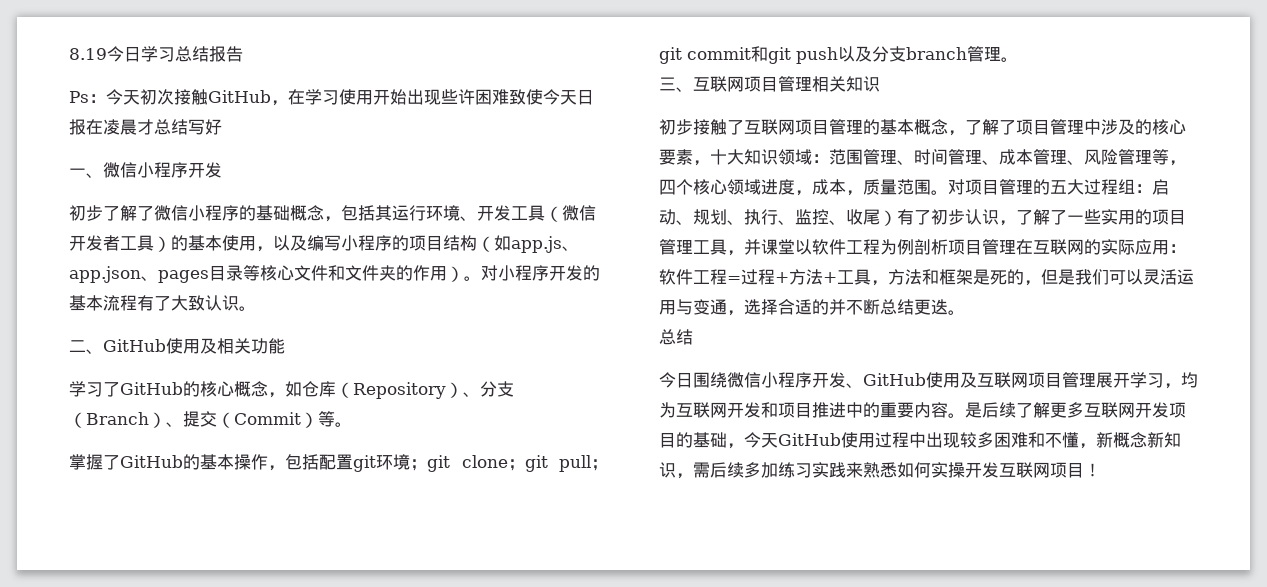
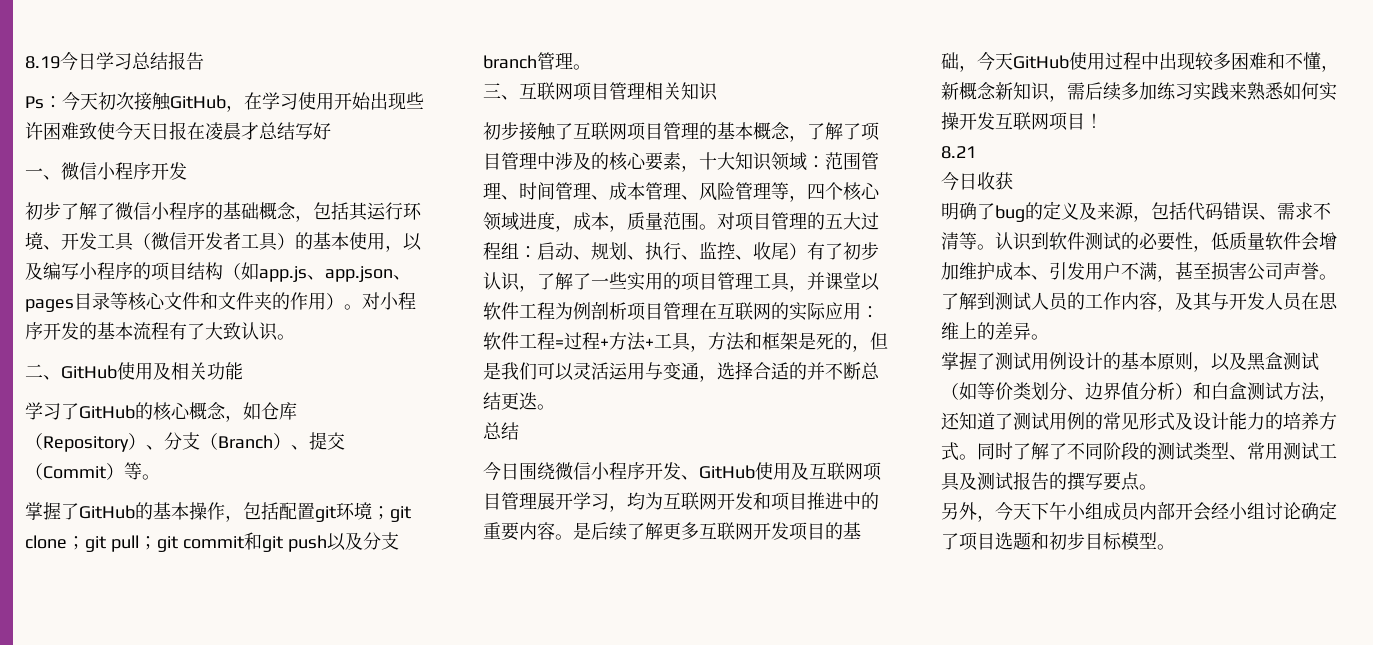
(1101, 470) none -> [941,146,976,159] [941,172,1013,191] [941,201,1331,222] [941,232,1337,252] [941,262,1337,282] [941,292,1338,312] [941,322,1049,340] [941,352,1319,372] [941,382,1337,402] [941,412,1337,431] [941,442,1337,461] [941,471,1157,491] [941,501,1337,522] [941,532,1175,551] // 8.21 // 今日收获 // 明确了bug的定义及来源，包括代码错误、需求不清等。认识到软件测试的必要性，低质量软件会增加维护成本、引发用户不满，甚至损害公司声誉。了解到测试人员的工作内容，及其与开发人员在思维上的差异。 // 掌握了测试用例设计的基本原则，以及黑盒测试（如等价类划分、边界值分析）和白盒测试方法，还知道了测试用例的常见形式及设计能力的培养方式。同时了解了不同阶段的测试类型、常用测试工具及测试报告的撰写要点。 // 另外，今天下午小组成员内部开会经小组讨论确定了项目选题和初步目标模型。

